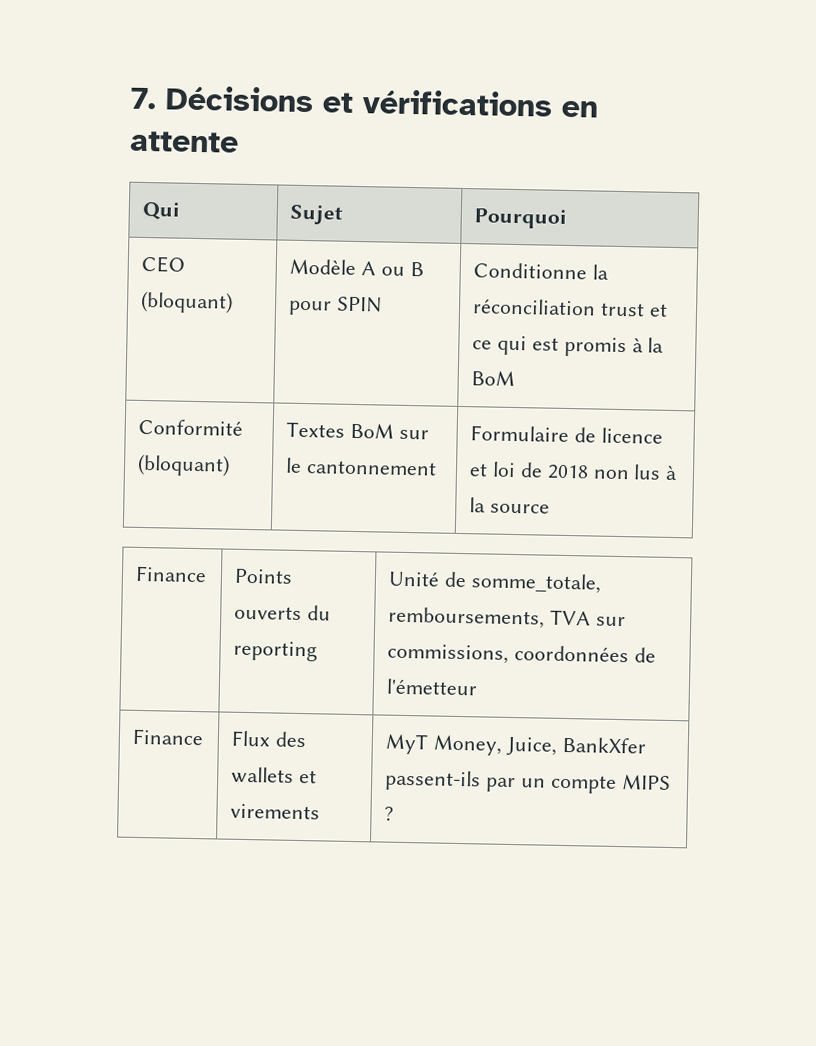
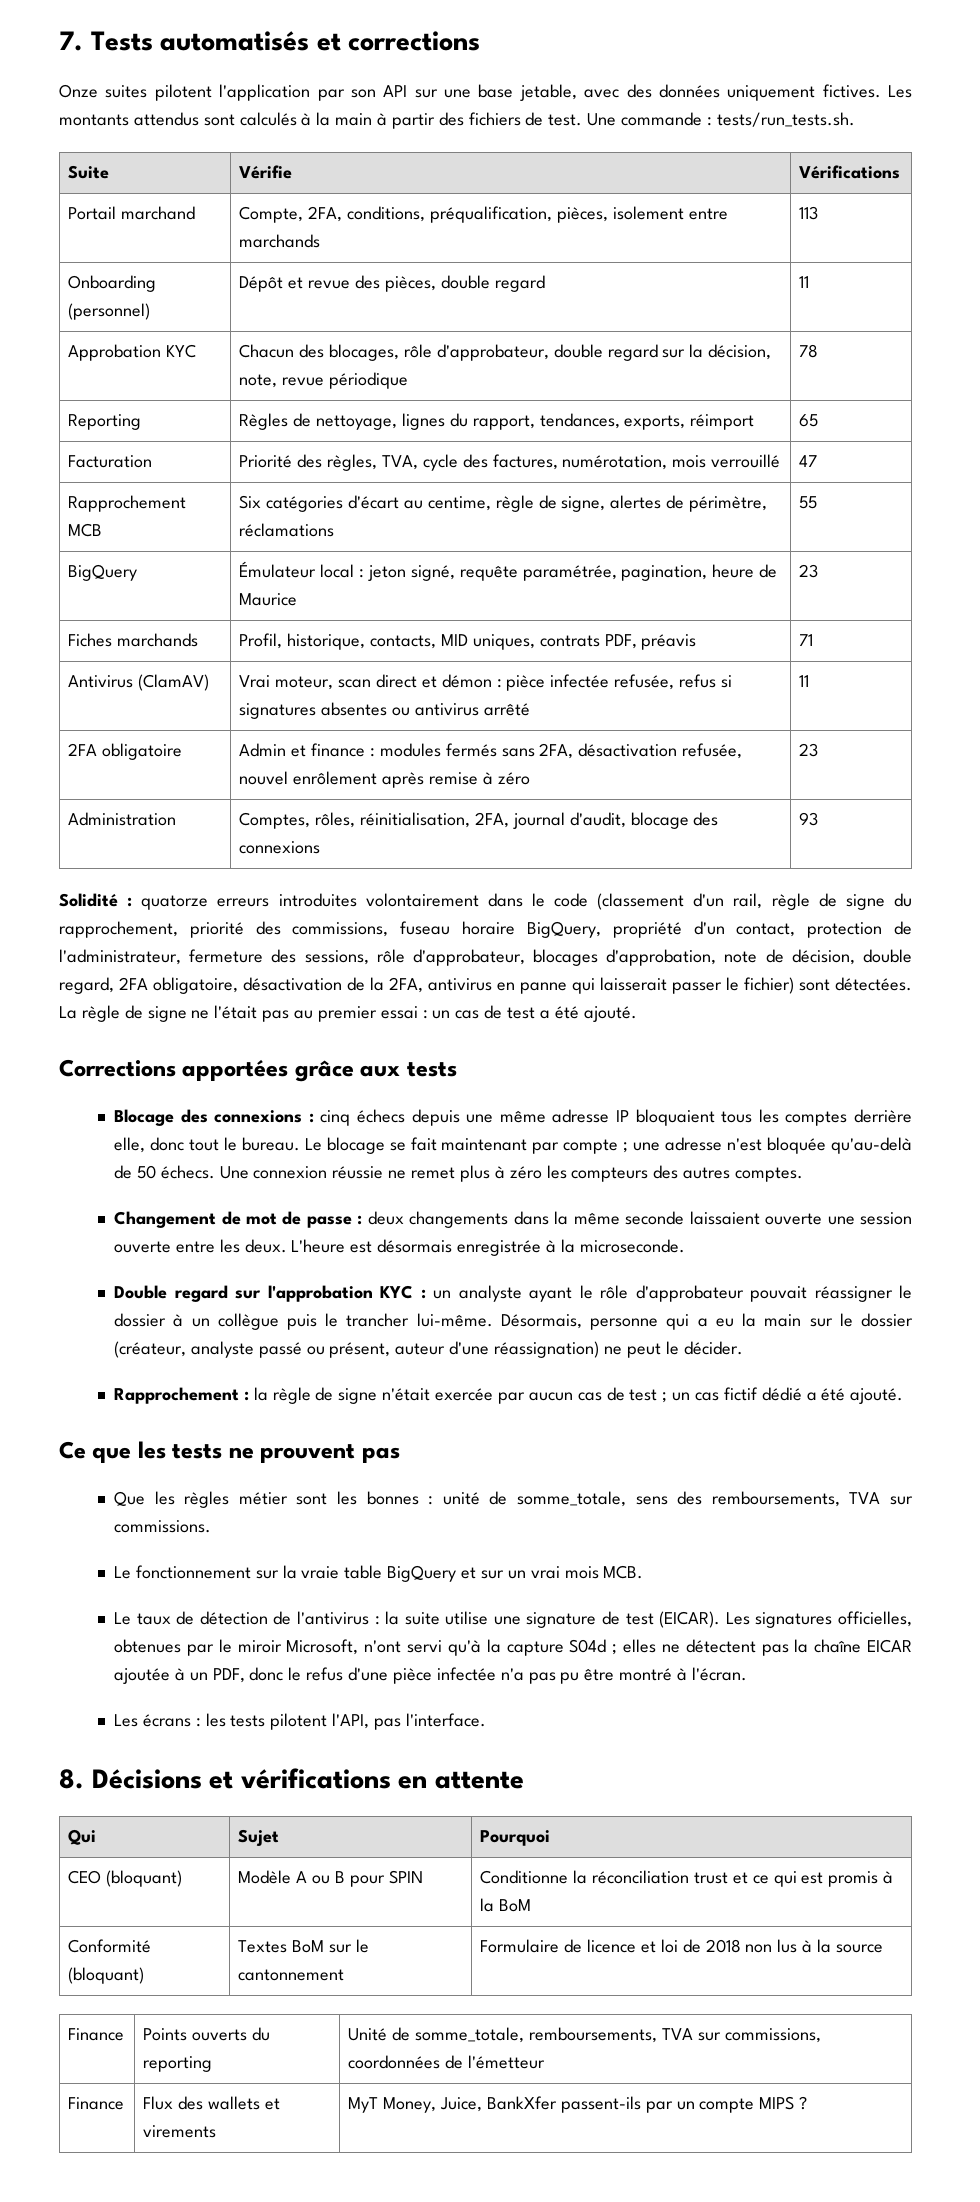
(157, 98) none -> [90,31,481,51] [59,84,912,101] [59,112,855,129] [68,165,110,179] [239,165,293,179] [799,165,901,179] [68,206,196,220] [239,206,728,223] [239,234,321,248] [799,206,819,220] [68,275,157,292] [68,303,151,320] [239,275,545,292] [799,276,810,288] [68,344,197,361] [239,344,772,361] [239,372,409,389] [799,344,819,358] [68,414,142,430] [239,413,755,430] [799,414,819,427] [68,455,153,468] [239,454,781,471] [799,455,818,467] [68,495,187,512] [68,523,103,537] [239,495,767,512] [239,523,335,537] [799,496,818,509] [68,564,138,581] [239,561,778,581] [239,593,298,606] [799,564,819,578] [68,633,199,647] [239,633,697,650] [799,634,814,646] [68,674,210,691] [239,674,732,691] [239,702,530,719] [799,675,810,687] [68,743,183,760] [239,743,743,759] [239,771,530,788] [799,743,819,757] [68,812,177,826] [239,812,719,829] [239,841,321,854] [799,812,819,826] [59,893,912,910] [59,921,913,938] [59,949,912,966] [59,977,912,994] [59,1005,637,1022] [59,1059,457,1082] [114,1109,912,1126] [114,1137,912,1154] [114,1165,803,1182] [114,1211,912,1228] [114,1239,685,1256] [114,1285,913,1302] [114,1313,913,1330] [114,1341,743,1358] [114,1387,904,1404] [59,1441,400,1463] [114,1491,913,1508] [114,1520,212,1533] [114,1565,644,1582] [114,1611,912,1628] [114,1639,912,1656] [114,1667,747,1684] [114,1713,486,1730] [59,1769,84,1789] Tests automatisés et corrections // Onze suites pilotent l'application par son API sur une base jetable, avec des données uniquement fictives. Les montants attendus sont calculés à la main à partir des fichiers de test. Une commande : tests/run_tests.sh. // Suite | Vérifie | Vérifications // Portail marchand | Compte, 2FA, conditions, préqualification, pièces, isolement entre marchands | 113 // Onboarding (personnel) | Dépôt et revue des pièces, double regard | 11 // Approbation KYC | Chacun des blocages, rôle d'approbateur, double regard sur la décision, note, revue périodique | 78 // Reporting | Règles de nettoyage, lignes du rapport, tendances, exports, réimport | 65 // Facturation | Priorité des règles, TVA, cycle des factures, numérotation, mois verrouillé | 47 // Rapprochement MCB | Six catégories d'écart au centime, règle de signe, alertes de périmètre, réclamations | 55 // BigQuery | Émulateur local : jeton signé, requête paramétrée, pagination, heure de Maurice | 23 // Fiches marchands | Profil, historique, contacts, MID uniques, contrats PDF, préavis | 71 // Antivirus (ClamAV) | Vrai moteur, scan direct et démon : pièce infectée refusée, refus si signatures absentes ou antivirus arrêté | 11 // 2FA obligatoire | Admin et finance : modules fermés sans 2FA, désactivation refusée, nouvel enrôlement après remise à zéro | 23 // Administration | Comptes, rôles, réinitialisation, 2FA, journal d'audit, blocage des connexions | 93 // Solidité : quatorze erreurs introduites volontairement dans le code (classement d'un rail, règle de signe du rapprochement, priorité des commissions, fuseau horaire BigQuery, propriété d'un contact, protection de l'administrateur, fermeture des sessions, rôle d'approbateur, blocages d'approbation, note de décision, double regard, 2FA obligatoire, désactivation de la 2FA, antivirus en panne qui laisserait passer le fichier) sont détectées. La règle de signe ne l'était pas au premier essai : un cas de test a été ajouté. // Corrections apportées grâce aux tests // Blocage des connexions : cinq échecs depuis une même adresse IP bloquaient tous les comptes derrière elle, donc tout le bureau. Le blocage se fait maintenant par compte ; une adresse n'est bloquée qu'au-delà de 50 échecs. Une connexion réussie ne remet plus à zéro les compteurs des autres comptes. // Changement de mot de passe : deux changements dans la même seconde laissaient ouverte une session ouverte entre les deux. L'heure est désormais enregistrée à la microseconde. // Double regard sur l'approbation KYC : un analyste ayant le rôle d'approbateur pouvait réassigner le dossier à un collègue puis le trancher lui-même. Désormais, personne qui a eu la main sur le dossier (créateur, analyste passé ou présent, auteur d'une réassignation) ne peut le décider. // Rapprochement : la règle de signe n'était exercée par aucun cas de test ; un cas fictif dédié a été ajouté. // Ce que les tests ne prouvent pas // Que les règles métier sont les bonnes : unité de somme_totale, sens des remboursements, TVA sur commissions. // Le fonctionnement sur la vraie table BigQuery et sur un vrai mois MCB. // Le taux de détection de l'antivirus : la suite utilise une signature de test (EICAR). Les signatures officielles, obtenues par le miroir Microsoft, n'ont servi qu'à la capture S04d ; elles ne détectent pas la chaîne EICAR ajoutée à un PDF, donc le refus d'une pièce infectée n'a pas pu être montré à l'écran. // Les écrans : les tests pilotent l'API, pas l'interface. // 8.

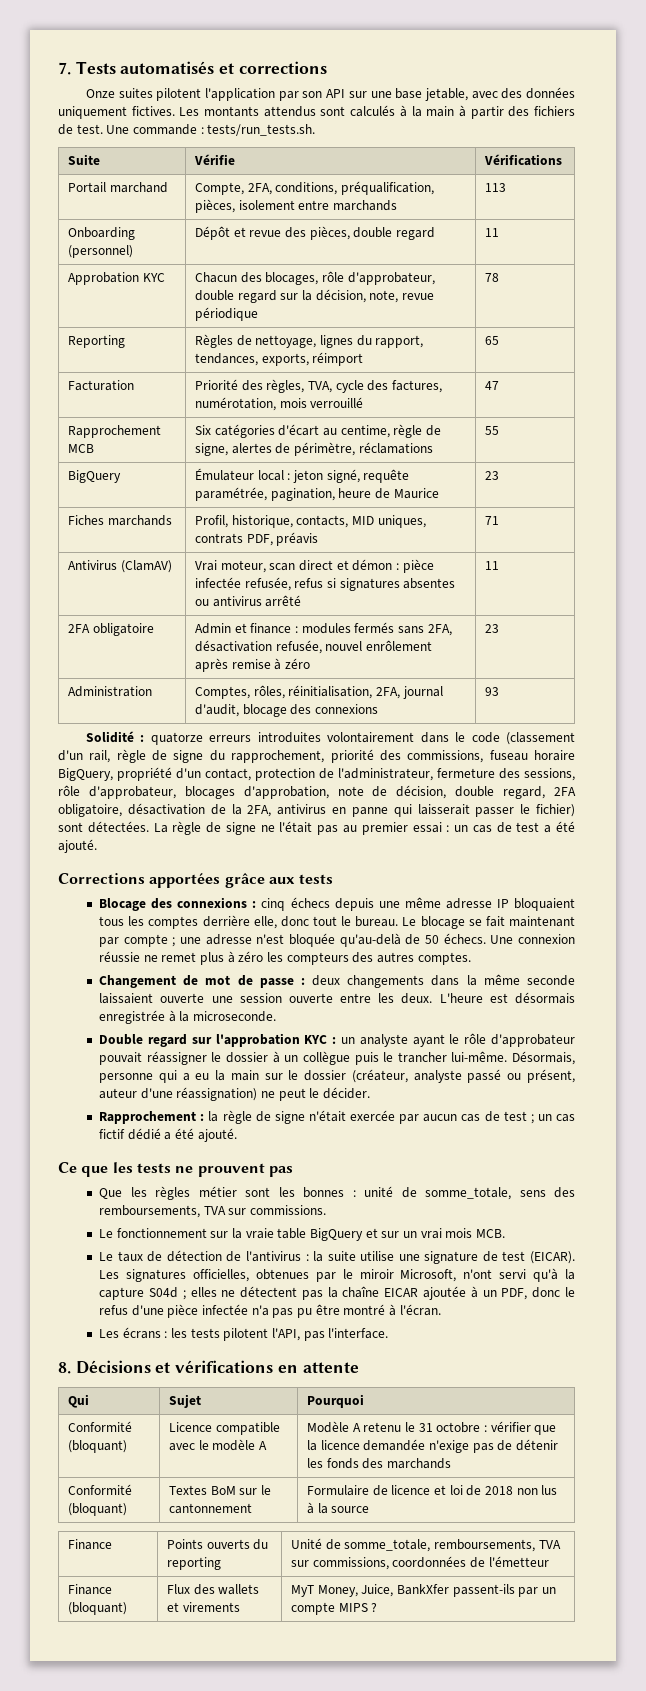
[68,1870,183,1887] [238,1870,423,1887] [480,1870,894,1887] [480,1898,532,1912] CEO (bloquant) | Modèle A ou B pour SPIN | Conditionne la réconciliation trust et ce qui est promis à la BoM -> [68,1421,133,1432] [68,1440,128,1453] [169,1422,280,1435] [169,1439,268,1451] [307,1421,557,1435] [307,1439,559,1453] [307,1458,452,1469] Conformité (bloquant) | Licence compatible avec le modèle A | Modèle A retenu le 31 octobre : vérifier que la licence demandée n'exige pas de détenir les fonds des marchands
(125, 2103) none -> [68,1602,128,1615] (bloquant)

